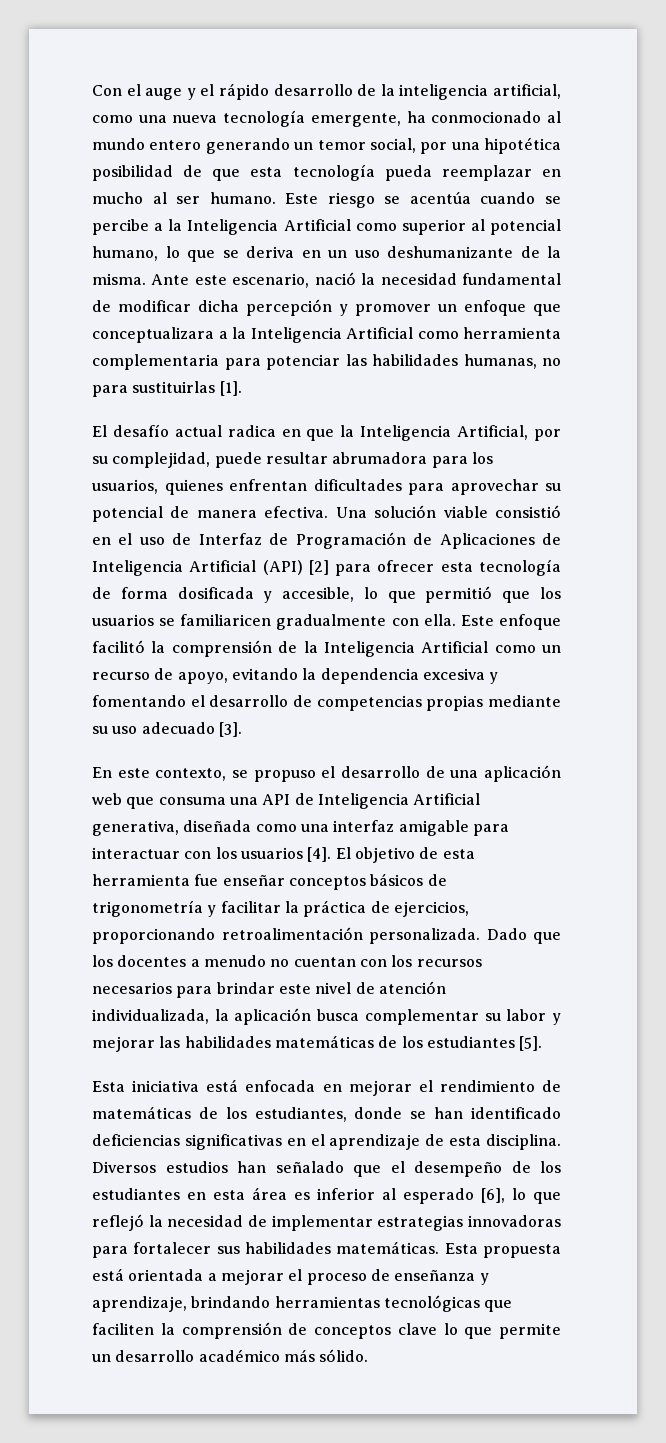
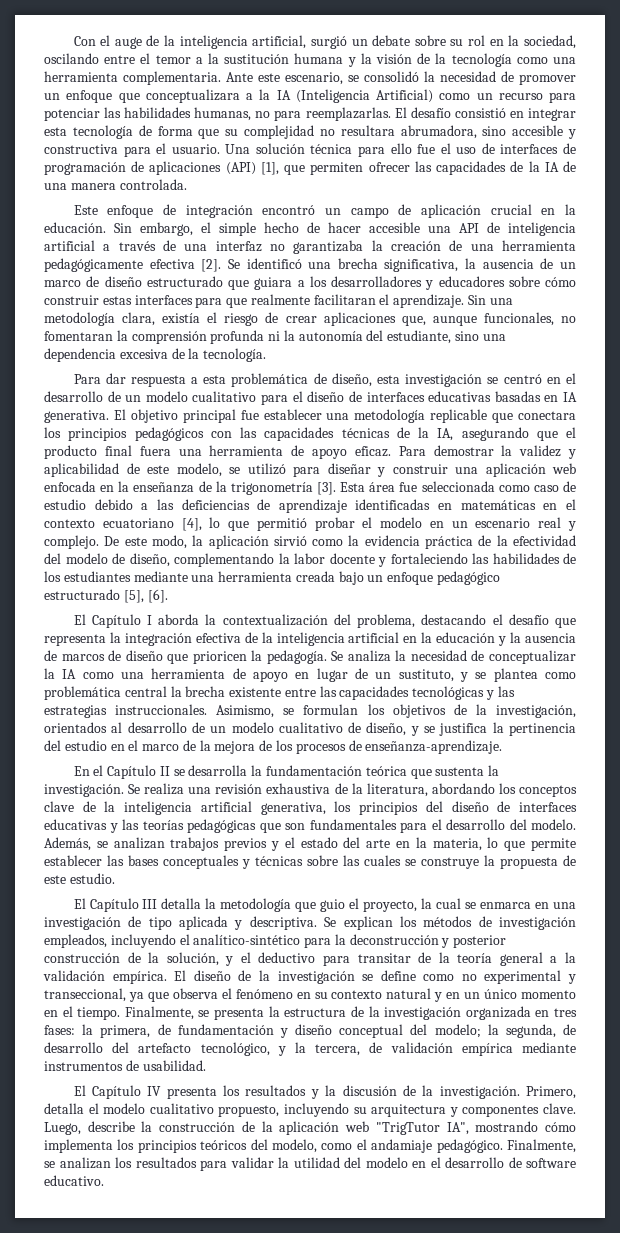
[186,83,562,100] [92,110,561,127] [92,137,561,154] [92,164,561,181] [92,192,561,208] [92,219,561,235] [92,246,561,262] [92,272,561,288] [92,299,348,316] y el rápido desarrollo de la inteligencia artificial, como una nueva tecnología emergente, ha conmocionado al mundo entero generando un temor social, por una hipotética posibilidad de que esta tecnología pueda reemplazar en mucho al ser humano. Este riesgo se acentúa cuando se percibe a la Inteligencia Artificial como superior al potencial humano, lo que se deriva en un uso deshumanizante de la misma. Ante este escenario, nació la necesidad fundamental de modificar dicha percepción y -> [146,35,576,49] [44,53,576,67] [44,71,514,85] de la inteligencia artificial, surgió un debate sobre su rol en la sociedad, oscilando entre el temor a la sustitución humana y la visión de la tecnología como una herramienta complementaria. Ante este escenario, se consolidó la necesidad de
[250,327,561,343] [92,354,219,370] Inteligencia Artificial como herramienta complementaria -> [276,89,543,103] IA (Inteligencia Artificial) como un recurso
[132,381,242,396] [92,424,561,441] [92,452,493,468] [92,479,561,495] [92,505,562,522] [92,532,561,549] [92,559,561,576] [92,586,561,603] [92,614,562,630] [92,640,561,657] [92,668,499,684] [92,695,562,711] [92,722,242,737] [92,765,561,782] [92,793,481,809] [92,820,509,836] [92,847,475,863] [92,873,447,890] [92,900,469,917] [92,927,561,944] [92,955,482,967] [92,981,446,998] [92,1008,561,1025] [92,1035,543,1052] [92,1079,561,1096] [92,1106,561,1122] [92,1134,561,1150] [92,1161,561,1177] [92,1187,561,1204] [92,1214,562,1231] [92,1241,561,1258] [92,1268,489,1285] [92,1295,513,1312] [92,1322,561,1339] [92,1349,369,1362] sustituirlas [1]. // El desafío actual radica en que la Inteligencia Artificial, por su complejidad, puede resultar abrumadora para los usuarios, quienes enfrentan dificultades para aprovechar su potencial de manera efectiva. Una solución viable consistió en el uso de Interfaz de Programación de Aplicaciones de Inteligencia Artificial (API) [2] para ofrecer esta tecnología de forma dosificada y accesible, lo que permitió que los usuarios se familiaricen gradualmente con ella. Este enfoque facilitó la comprensión de la Inteligencia Artificial como un recurso de apoyo, evitando la dependencia excesiva y fomentando el desarrollo de competencias propias mediante su uso adecuado [3]. // En este contexto, se propuso el desarrollo de una aplicación web que consuma una API de Inteligencia Artificial generativa, diseñada como una interfaz amigable para interactuar con los usuarios [4]. El objetivo de esta herramienta fue enseñar conceptos básicos de trigonometría y facilitar la práctica de ejercicios, proporcionando retroalimentación personalizada. Dado que los docentes a menudo no cuentan con los recursos necesarios para brindar este nivel de atención individualizada, la aplicación busca complementar su labor y mejorar las habilidades matemáticas de los estudiantes [5]. // Esta iniciativa está enfocada en mejorar el rendimiento de matemáticas de los estudiantes, donde se han identificado deficiencias significativas en el aprendizaje de esta disciplina. Diversos estudios han señalado que el desempeño de los estudiantes en esta área es inferior al esperado [6], lo que reflejó la necesidad de implementar estrategias innovadoras para fortalecer sus habilidades matemáticas. Esta propuesta está orientada a mejorar el proceso de enseñanza y aprendizaje, brindando herramientas tecnológicas que faciliten la comprensión de conceptos clave lo que permite un desarrollo académico más sólido. -> [305,107,576,121] [44,125,576,139] [44,143,576,157] [44,161,576,175] [44,179,187,190] [73,204,576,218] [44,222,576,236] [44,240,576,254] [44,258,576,272] [44,276,576,290] [44,294,513,308] [44,312,576,326] [44,330,506,344] [44,348,267,362] [73,373,576,387] [44,391,578,405] [44,409,576,423] [44,427,576,441] [44,445,576,459] [44,463,576,477] [44,481,576,495] [44,499,576,513] [44,517,576,531] [44,535,577,549] [44,553,576,567] [44,571,501,585] [44,589,168,603] [73,614,576,628] [44,632,576,646] [44,650,577,664] [44,668,576,682] [44,686,515,700] [44,704,576,718] [44,722,577,736] [44,740,503,754] [73,765,500,779] [44,783,577,797] [44,801,578,815] [44,819,576,833] [44,837,577,851] [44,855,576,869] [44,873,115,884] [73,898,577,912] [44,916,576,930] [44,934,507,948] [44,952,576,966] [43,970,576,984] [44,988,576,1002] [44,1006,578,1020] [44,1024,577,1038] [44,1042,576,1056] [44,1060,206,1071] [73,1085,576,1099] [44,1103,577,1117] [44,1121,576,1135] [44,1139,576,1153] [44,1157,576,1171] [44,1175,104,1186] reemplazarlas. El desafío consistió en integrar esta tecnología de forma que su complejidad no resultara abrumadora, sino accesible y constructiva para el usuario. Una solución técnica para ello fue el uso de interfaces de programación de aplicaciones (API) [1], que permiten ofrecer las capacidades de la IA de una manera controlada. // Este enfoque de integración encontró un campo de aplicación crucial en la educación. Sin embargo, el simple hecho de hacer accesible una API de inteligencia artificial a través de una interfaz no garantizaba la creación de una herramienta pedagógicamente efectiva [2]. Se identificó una brecha significativa, la ausencia de un marco de diseño estructurado que guiara a los desarrolladores y educadores sobre cómo construir estas interfaces para que realmente facilitaran el aprendizaje. Sin una metodología clara, existía el riesgo de crear aplicaciones que, aunque funcionales, no fomentaran la comprensión profunda ni la autonomía del estudiante, sino una dependencia excesiva de la tecnología. // Para dar respuesta a esta problemática de diseño, esta investigación se centró en el desarrollo de un modelo cualitativo para el diseño de interfaces educativas basadas en IA generativa. El objetivo principal fue establecer una metodología replicable que conectara los principios pedagógicos con las capacidades técnicas de la IA, asegurando que el producto final fuera una herramienta de apoyo eficaz. Para demostrar la validez y aplicabilidad de este modelo, se utilizó para diseñar y construir una aplicación web enfocada en la enseñanza de la trigonometría [3]. Esta área fue seleccionada como caso de estudio debido a las deficiencias de aprendizaje identificadas en matemáticas en el contexto ecuatoriano [4], lo que permitió probar el modelo en un escenario real y complejo. De este modo, la aplicación sirvió como la evidencia práctica de la efectividad del modelo de diseño, complementando la labor docente y fortaleciendo las habilidades de los estudiantes mediante una herramienta creada bajo un enfoque pedagógico estructurado [5], [6]. // El Capítulo I aborda la contextualización del problema, destacando el desafío que representa la integración efectiva de la inteligencia artificial en la educación y la ausencia de marcos de diseño que prioricen la pedagogía. Se analiza la necesidad de conceptualizar la IA como una herramienta de apoyo en lugar de un sustituto, y se plantea como problemática central la brecha existente entre las capacidades tecnológicas y las estrategias instruccionales. Asimismo, se formulan los objetivos de la investigación, orientados al desarrollo de un modelo cualitativo de diseño, y se justifica la pertinencia del estudio en el marco de la mejora de los procesos de enseñanza-aprendizaje. // En el Capítulo II se desarrolla la fundamentación teórica que sustenta la investigación. Se realiza una revisión exhaustiva de la literatura, abordando los conceptos clave de la inteligencia artificial generativa, los principios del diseño de interfaces educativas y las teorías pedagógicas que son fundamentales para el desarrollo del modelo. Además, se analizan trabajos previos y el estado del arte en la materia, lo que permite establecer las bases conceptuales y técnicas sobre las cuales se construye la propuesta de este estudio. // El Capítulo III detalla la metodología que guio el proyecto, la cual se enmarca en una investigación de tipo aplicada y descriptiva. Se explican los métodos de investigación empleados, incluyendo el analítico-sintético para la deconstrucción y posterior construcción de la solución, y el deductivo para transitar de la teoría general a la validación empírica. El diseño de la investigación se define como no experimental y transeccional, ya que observa el fenómeno en su contexto natural y en un único momento en el tiempo. Finalmente, se presenta la estructura de la investigación organizada en tres fases: la primera, de fundamentación y diseño conceptual del modelo; la segunda, de desarrollo del artefacto tecnológico, y la tercera, de validación empírica mediante instrumentos de usabilidad. // El Capítulo IV presenta los resultados y la discusión de la investigación. Primero, detalla el modelo cualitativo propuesto, incluyendo su arquitectura y componentes clave. Luego, describe la construcción de la aplicación web "TrigTutor IA", mostrando cómo implementa los principios teóricos del modelo, como el andamiaje pedagógico. Finalmente, se analizan los resultados para validar la utilidad del modelo en el desarrollo de software educativo.

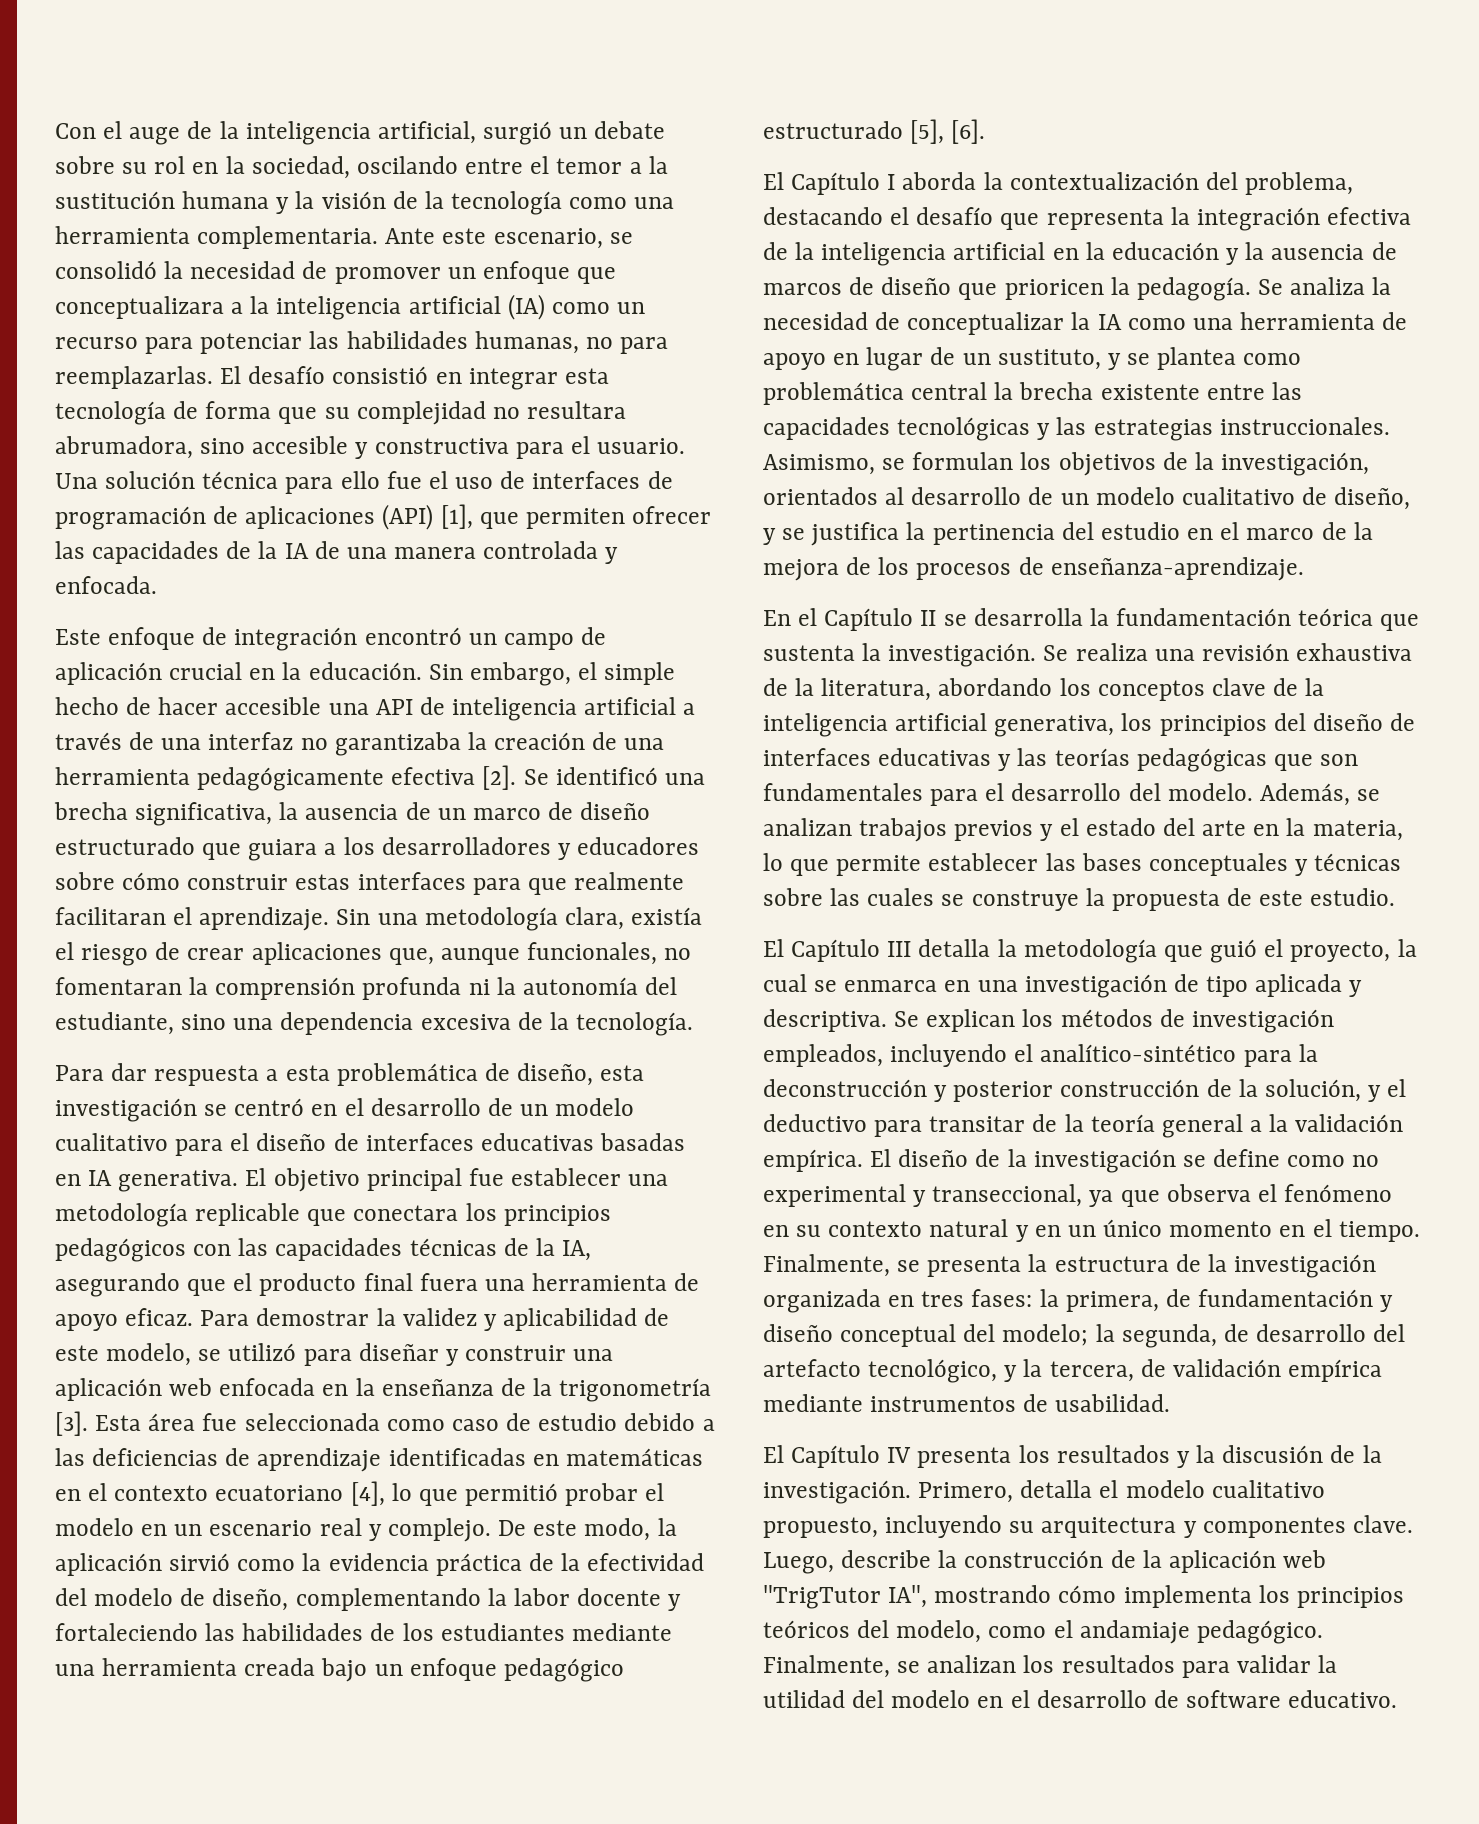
[276,89,433,103] IA (Inteligencia Artificial) -> [276,294,545,320] inteligencia artificial (IA)
[119,179,187,190] controlada. -> [483,541,619,564] [55,576,157,594] controlada y enfocada.
[320,899,346,912] guio -> [1210,939,1258,963] guió

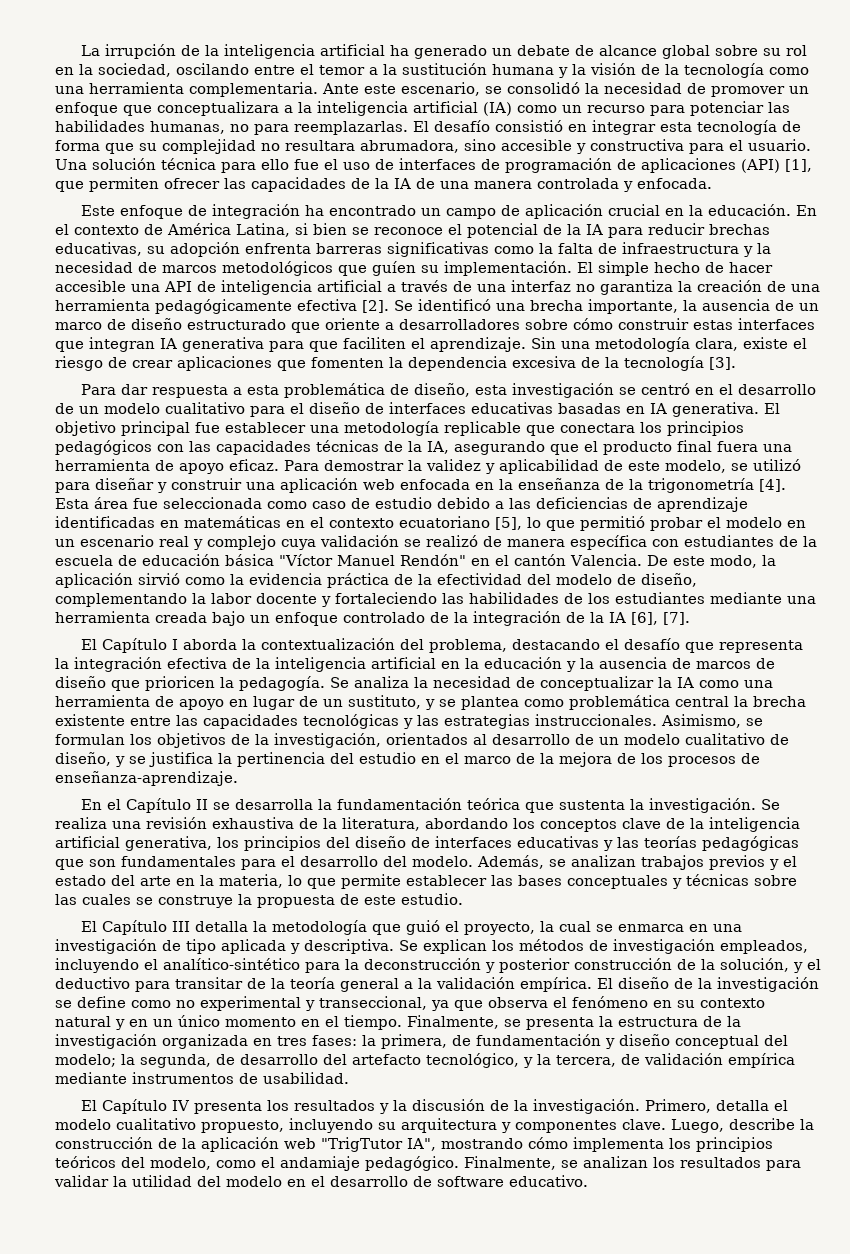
[55,121,666,145] Con el auge de la inteligencia artificial, surgió un debate -> [80,44,710,59] La irrupción de la inteligencia artificial ha generado un debate de alcance global
[364,627,462,645] encontró -> [304,205,416,216] ha encontrado
[428,662,598,686] Sin embargo, el -> [795,205,817,216] [55,223,770,238] [55,242,771,257] [55,261,593,276] En el contexto de América Latina, si bien se reconoce el potencial de la IA para reducir brechas educativas, su adopción enfrenta barreras significativas como la falta de infraestructura y la necesidad de marcos metodológicos que guíen su implementación. El
[334,732,461,756] garantizaba -> [600,280,673,295] garantiza
[135,802,273,826] significativa, -> [588,299,678,314] importante,
[248,837,700,861] guiara a los desarrolladores y educadores -> [325,318,520,330] oriente a desarrolladores
[472,872,685,895] [55,907,166,925] para que realmente facilitaran -> [55,337,406,352] que integran IA generativa para que faciliten
[631,907,703,925] existía -> [743,337,788,349] existe
[388,942,692,965] [55,977,678,1000] [55,1012,274,1035] que, aunque funcionales, no fomentaran la comprensión profunda ni la autonomía del estudiante, sino una -> [277,357,403,371] que fomenten la
[576,1012,694,1036] tecnología. -> [624,356,736,371] tecnología [3].
[55,1411,88,1436] [3]. -> [759,479,786,492] [4].
[350,1481,385,1506] [4], -> [495,517,522,530] [5],
[387,1518,491,1542] complejo. -> [207,535,817,550] [55,554,642,566] complejo cuya validación se realizó de manera específica con estudiantes de la escuela de educación básica "Víctor Manuel Rendón" en el cantón Valencia.
[503,1658,624,1682] [763,119,986,144] pedagógico estructurado [5], [6]. -> [343,611,690,626] controlado de la integración de la IA [6], [7].

